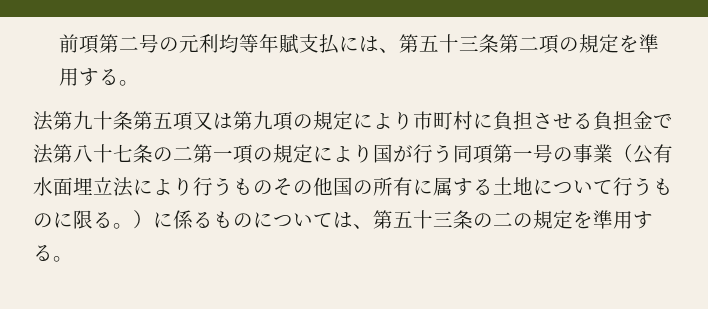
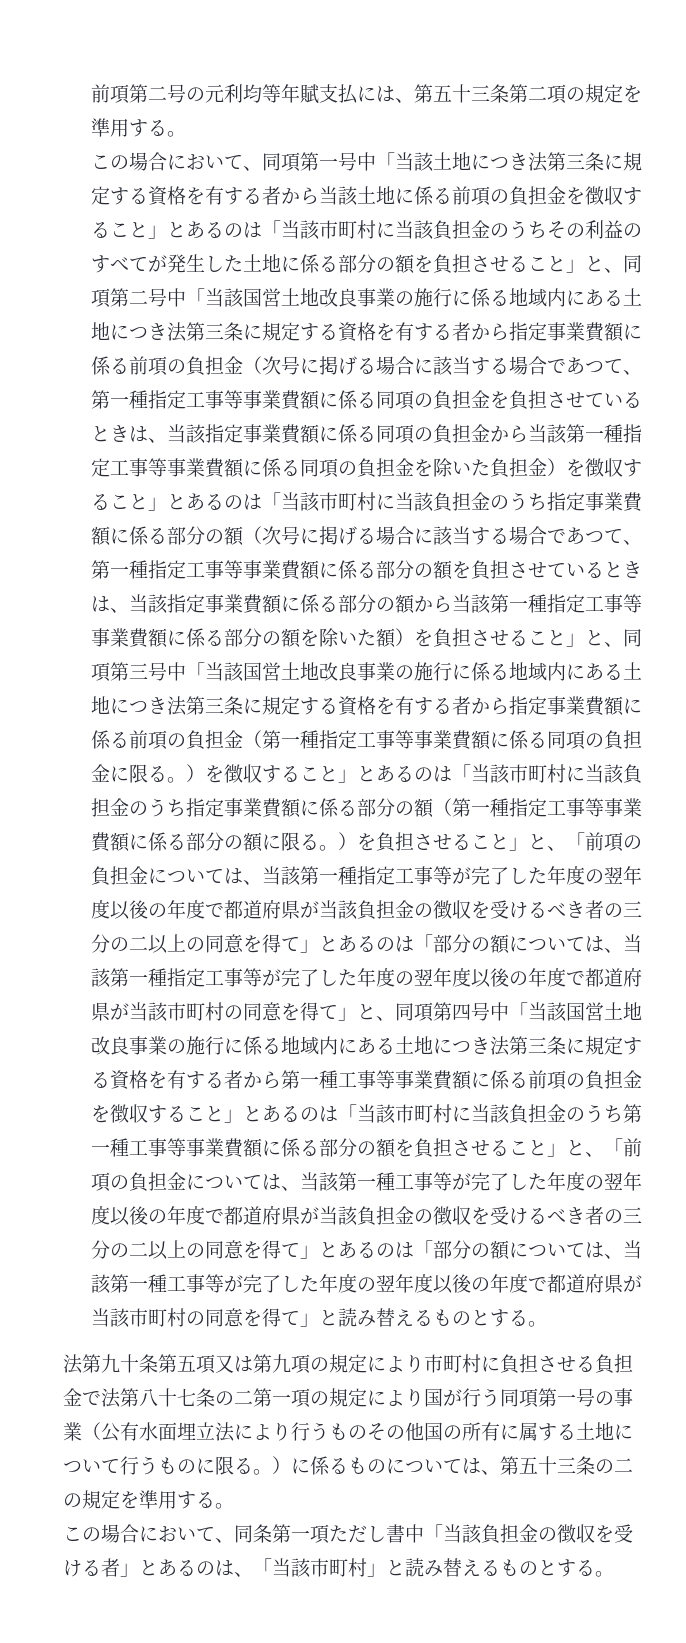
(140, 83) none -> [90,152,642,172] [90,186,642,206] [90,220,642,240] [90,254,642,274] [90,288,642,308] [90,322,642,342] [90,356,642,376] [90,390,642,410] [90,424,642,444] [90,458,642,478] [90,492,643,512] [90,526,642,546] [90,560,642,580] [90,594,642,614] [90,628,642,648] [90,662,642,682] [90,696,642,716] [90,730,642,750] [90,764,643,784] [90,798,642,818] [90,832,642,852] [90,866,642,886] [90,900,642,920] [90,934,642,954] [90,968,642,988] [90,1002,642,1022] [90,1036,642,1056] [90,1070,642,1090] [90,1104,642,1124] [90,1138,642,1158] [90,1172,642,1192] [90,1206,642,1226] [90,1240,642,1260] [90,1274,642,1294] [90,1308,547,1328] // この場合において、同項第一号中「当該土地につき法第三条に規定する資格を有する者から当該土地に係る前項の負担金を徴収すること」とあるのは「当該市町村に当該負担金のうちその利益のすべてが発生した土地に係る部分の額を負担させること」と、同項第二号中「当該国営土地改良事業の施行に係る地域内にある土地につき法第三条に規定する資格を有する者から指定事業費額に係る前項の負担金（次号に掲げる場合に該当する場合であつて、第一種指定工事等事業費額に係る同項の負担金を負担させているときは、当該指定事業費額に係る同項の負担金から当該第一種指定工事等事業費額に係る同項の負担金を除いた負担金）を徴収すること」とあるのは「当該市町村に当該負担金のうち指定事業費額に係る部分の額（次号に掲げる場合に該当する場合であつて、第一種指定工事等事業費額に係る部分の額を負担させているときは、当該指定事業費額に係る部分の額から当該第一種指定工事等事業費額に係る部分の額を除いた額）を負担させること」と、同項第三号中「当該国営土地改良事業の施行に係る地域内にある土地につき法第三条に規定する資格を有する者から指定事業費額に係る前項の負担金（第一種指定工事等事業費額に係る同項の負担金に限る。）を徴収すること」とあるのは「当該市町村に当該負担金のうち指定事業費額に係る部分の額（第一種指定工事等事業費額に係る部分の額に限る。）を負担させること」と、「前項の負担金については、当該第一種指定工事等が完了した年度の翌年度以後の年度で都道府県が当該負担金の徴収を受けるべき者の三分の二以上の同意を得て」とあるのは「部分の額については、当該第一種指定工事等が完了した年度の翌年度以後の年度で都道府県が当該市町村の同意を得て」と、同項第四号中「当該国営土地改良事業の施行に係る地域内にある土地につき法第三条に規定する資格を有する者から第一種工事等事業費額に係る前項の負担金を徴収すること」とあるのは「当該市町村に当該負担金のうち第一種工事等事業費額に係る部分の額を負担させること」と、「前項の負担金については、当該第一種工事等が完了した年度の翌年度以後の年度で都道府県が当該負担金の徴収を受けるべき者の三分の二以上の同意を得て」とあるのは「部分の額については、当該第一種工事等が完了した年度の翌年度以後の年度で都道府県が当該市町村の同意を得て」と読み替えるものとする。
(73, 259) none -> [63,1524,633,1544] [63,1558,614,1578] // この場合において、同条第一項ただし書中「当該負担金の徴収を受ける者」とあるのは、「当該市町村」と読み替えるものとする。

